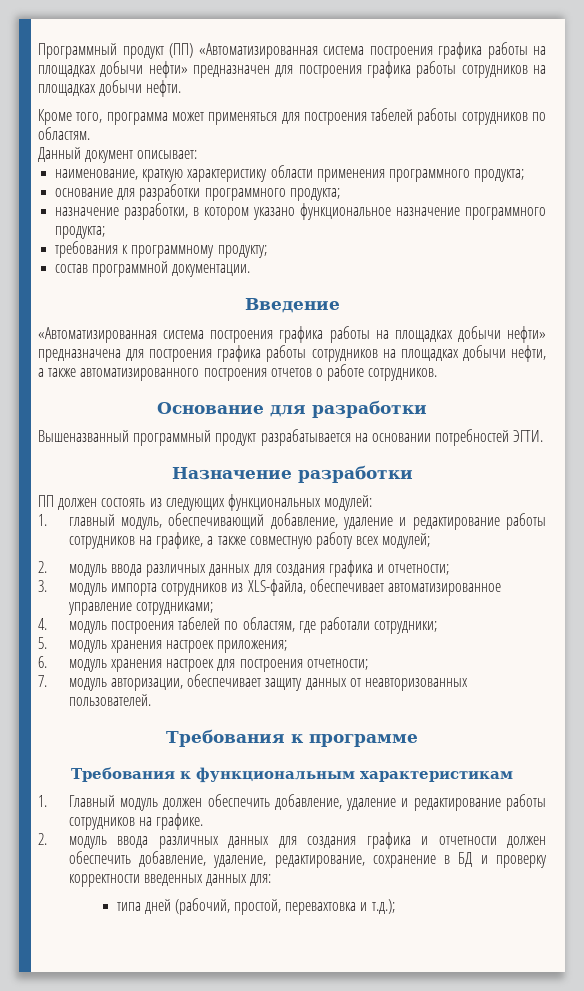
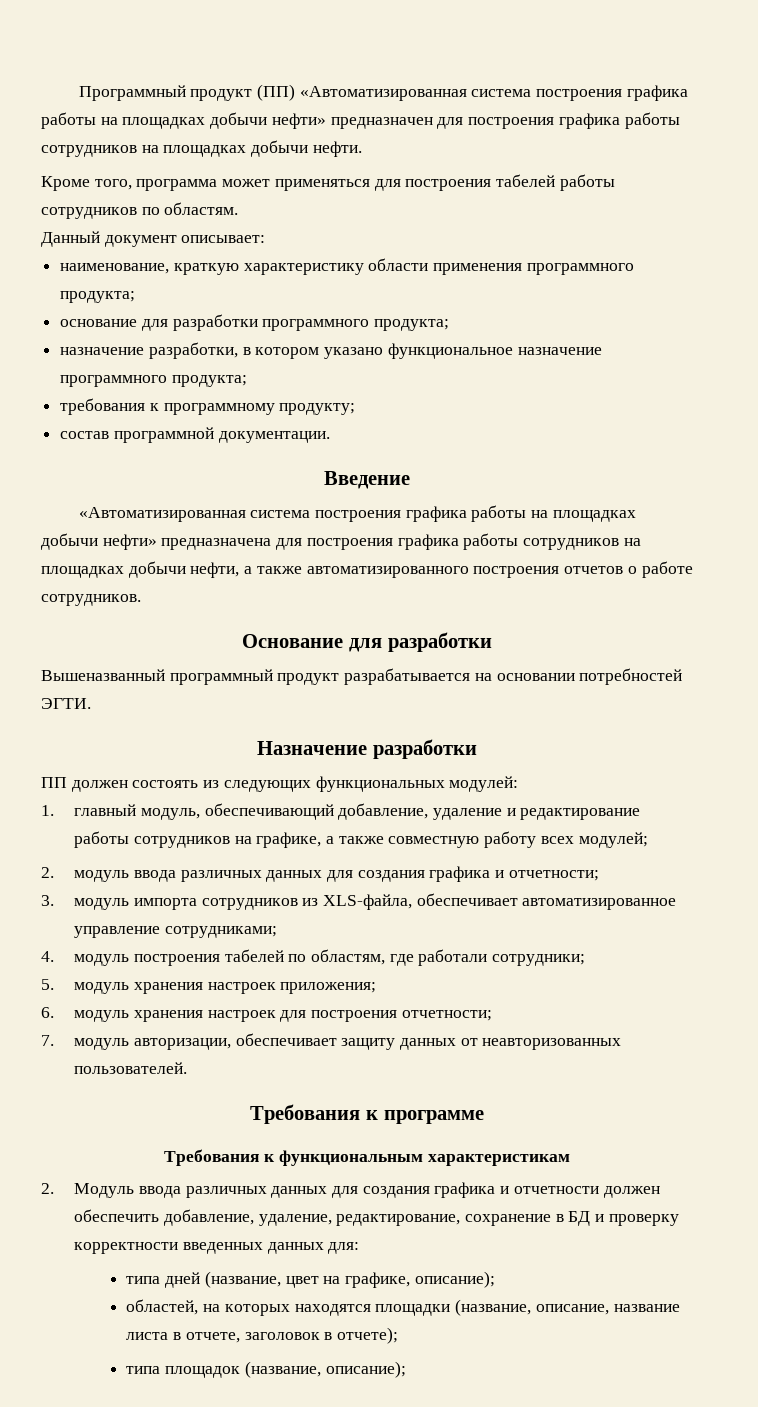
[38,794,546,811] [68,813,204,830] [38,833,107,849] 1. Главный модуль должен обеспечить добавление, удаление и редактирование работы сотрудников на графике. // 2. модуль -> [41,1183,135,1198] 2. Модуль
[174,898,395,915] (рабочий, простой, перевахтовка и т.д.); -> [204,1271,495,1288] [126,1299,680,1316] [126,1327,399,1344] [126,1361,406,1378] (название, цвет на графике, описание); // областей, на которых находятся площадки (название, описание, название листа в отчете, заголовок в отчете); // типа площадок (название, описание);

